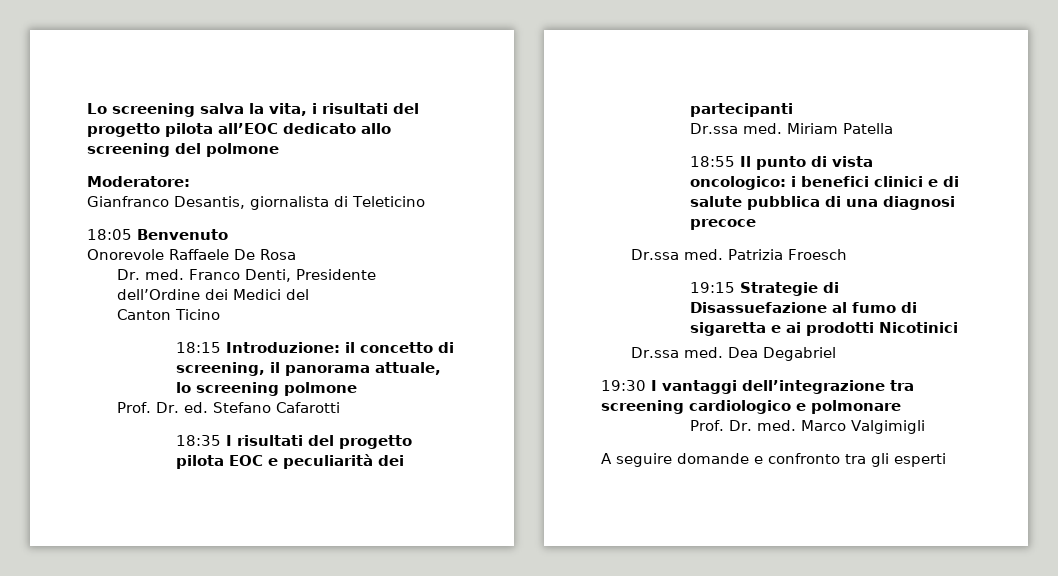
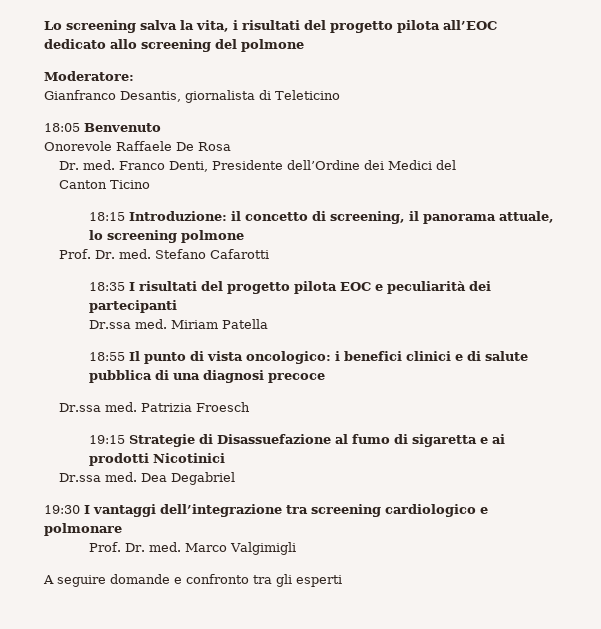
[183,402,208,413] ed. -> [119,249,152,259] med.

